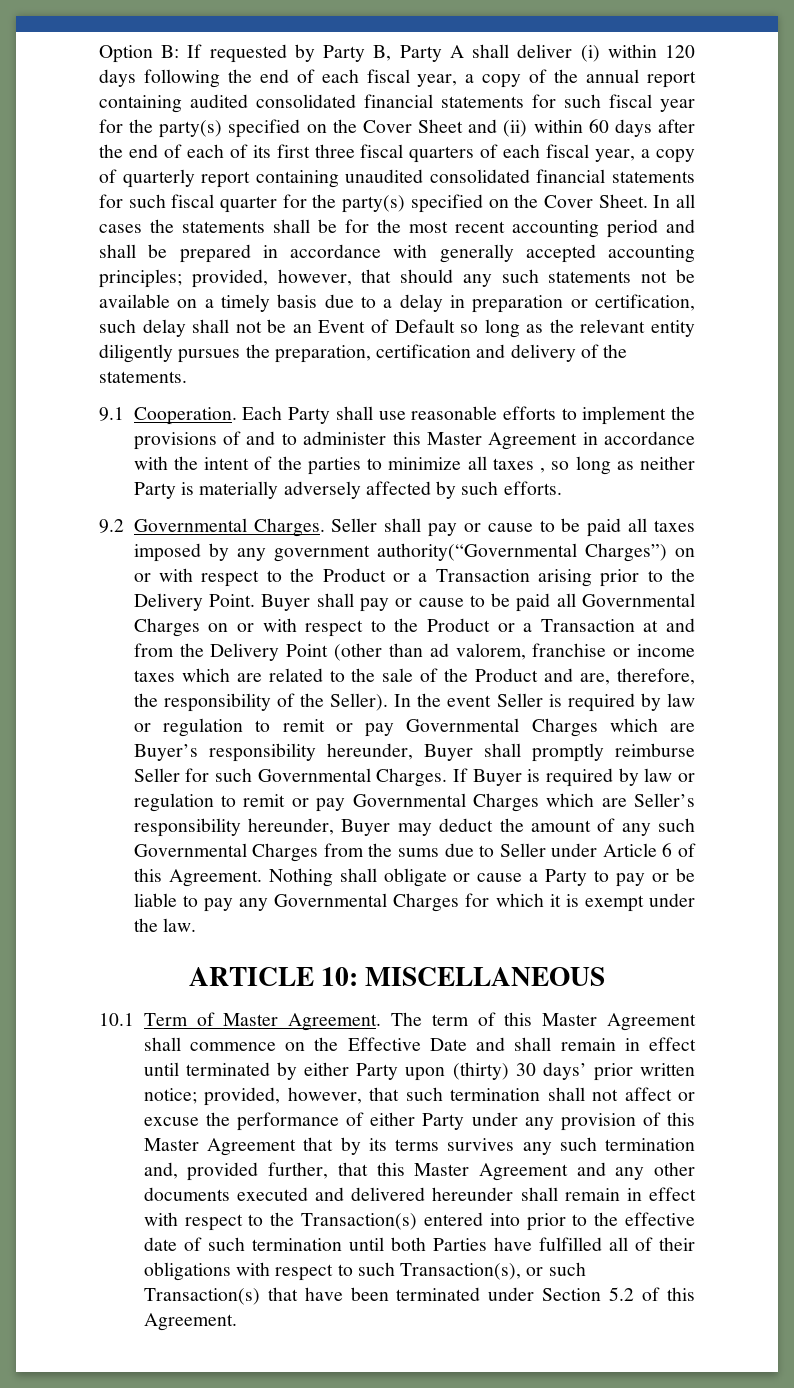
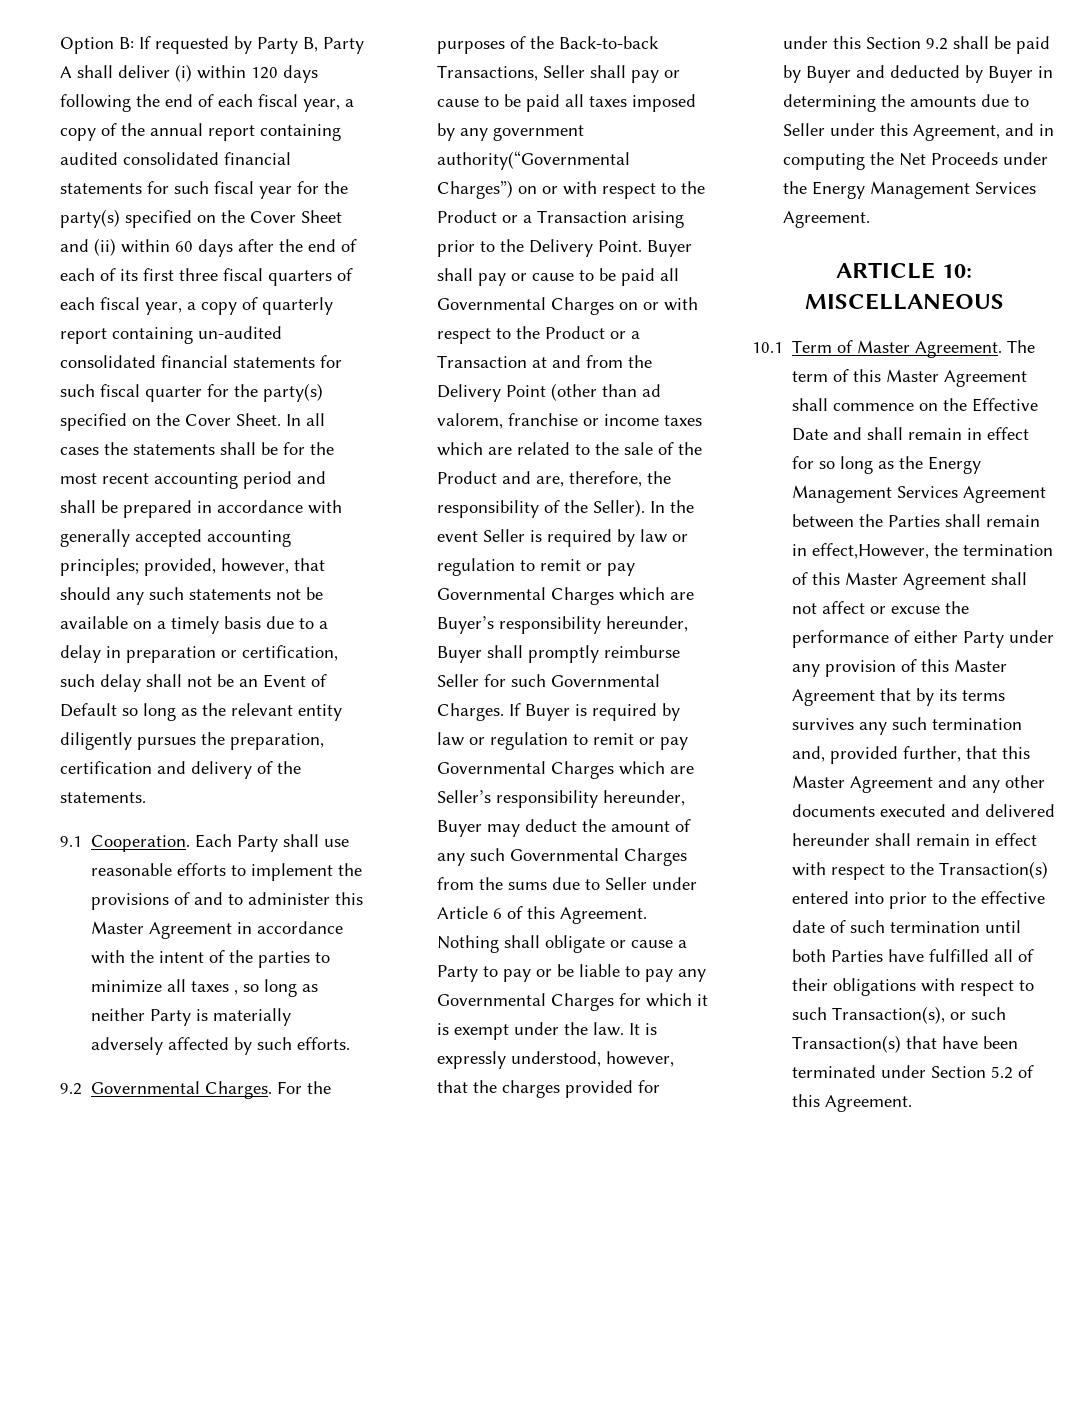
[345,169,424,183] unaudited -> [198,326,282,339] un-audited
(325, 527) none -> [277,1081,332,1094] [437,36,660,54] [437,65,539,81] For the purposes of the Back-to-back Transactions,
(197, 925) none -> [629,1023,658,1035] [437,1051,675,1069] [437,1080,661,1098] [783,36,1051,54] [783,65,1054,83] [783,94,1030,112] [783,123,1055,141] [783,152,1049,170] [783,181,1037,199] [783,211,871,228] It is expressly understood, however, that the charges provided for under this Section 9.2 shall be paid by Buyer and deducted by Buyer in determining the amounts due to Seller under this Agreement, and in computing the Net Proceeds under the Energy Management Services Agreement.
[143,1062,695,1081] [143,1087,541,1106] until terminated by either Party upon (thirty) 30 days’ prior written notice; provided, however, that such termination -> [792,456,982,474] [792,485,1047,503] [792,514,1041,528] [792,543,1054,559] [792,572,987,590] for so long as the Energy Management Services Agreement between the Parties shall remain in effect,However, the termination of this Master Agreement

